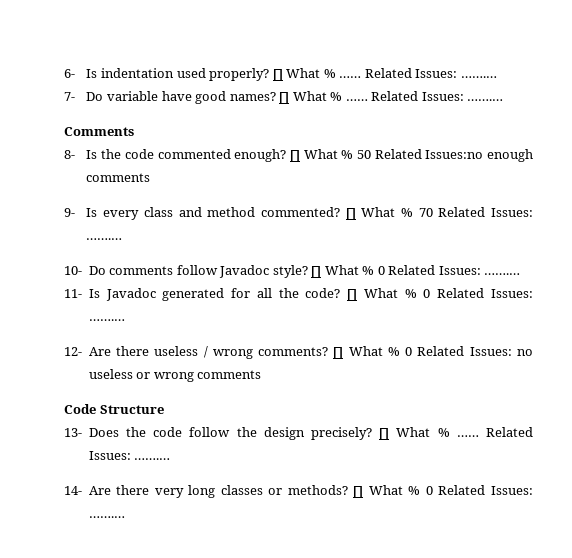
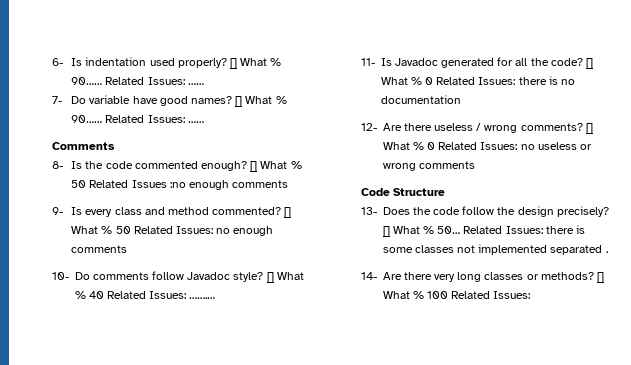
[339,68,497,78] …… Related Issues: …….… -> [71,77,204,85] 90…… Related Issues: ……
[345,91,504,101] …… Related Issues: …….… -> [71,115,204,123] 90…… Related Issues: ……
[425,150,484,159] Issues:no -> [131,180,186,188] Issues :no
[418,207,534,217] [86,238,123,240] 70 Related Issues: …….… -> [115,226,274,236] [71,245,128,253] 50 Related Issues: no enough comments
[377,266,385,275] 0 -> [88,291,104,299] 40
[88,319,125,321] …….… -> [518,76,576,85] [380,95,461,104] there is no documentation
[456,427,534,437] [88,451,171,460] …… Related Issues: …….… -> [437,225,586,234] [382,244,608,255] 50… Related Issues: there is some classes not implemented separated .
[425,485,533,495] [88,516,125,518] 0 Related Issues: …….… -> [426,291,531,299] 100 Related Issues:

